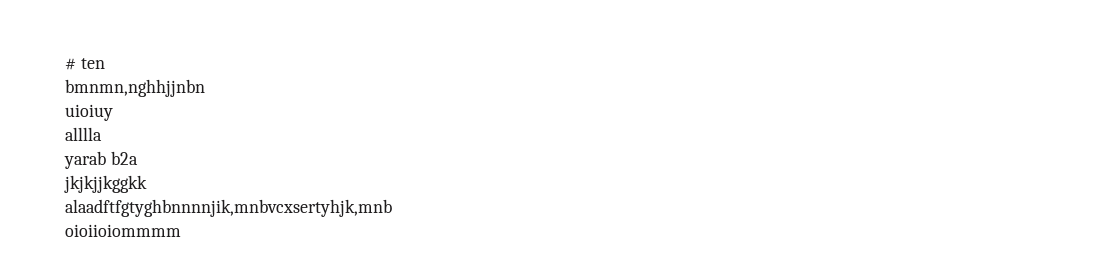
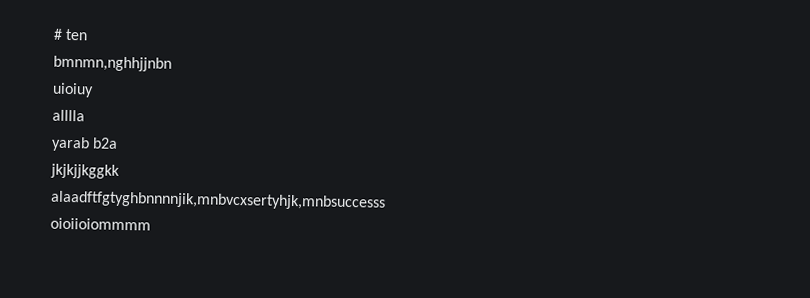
[65,199,392,217] alaadftfgtyghbnnnnjik,mnbvcxsertyhjk,mnb -> [50,190,386,211] alaadftfgtyghbnnnnjik,mnbvcxsertyhjk,mnbsuccesss

